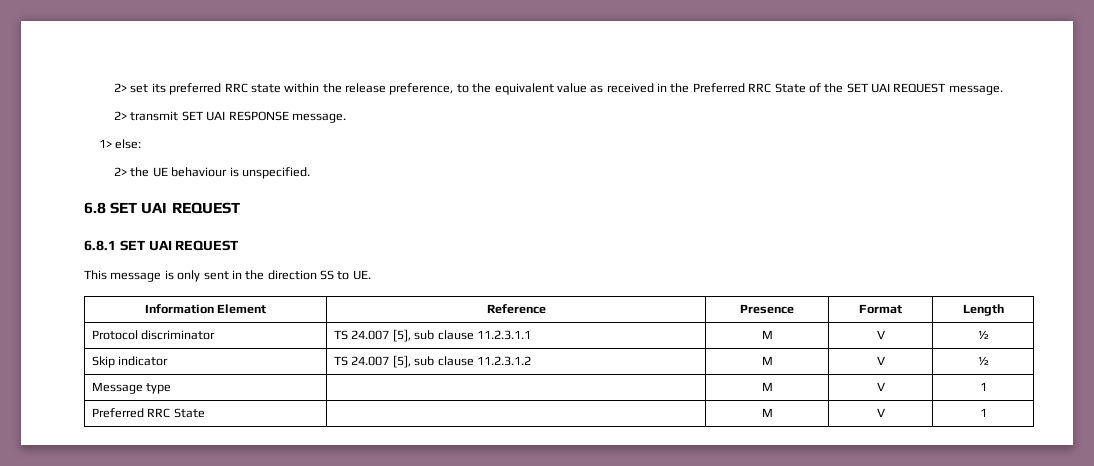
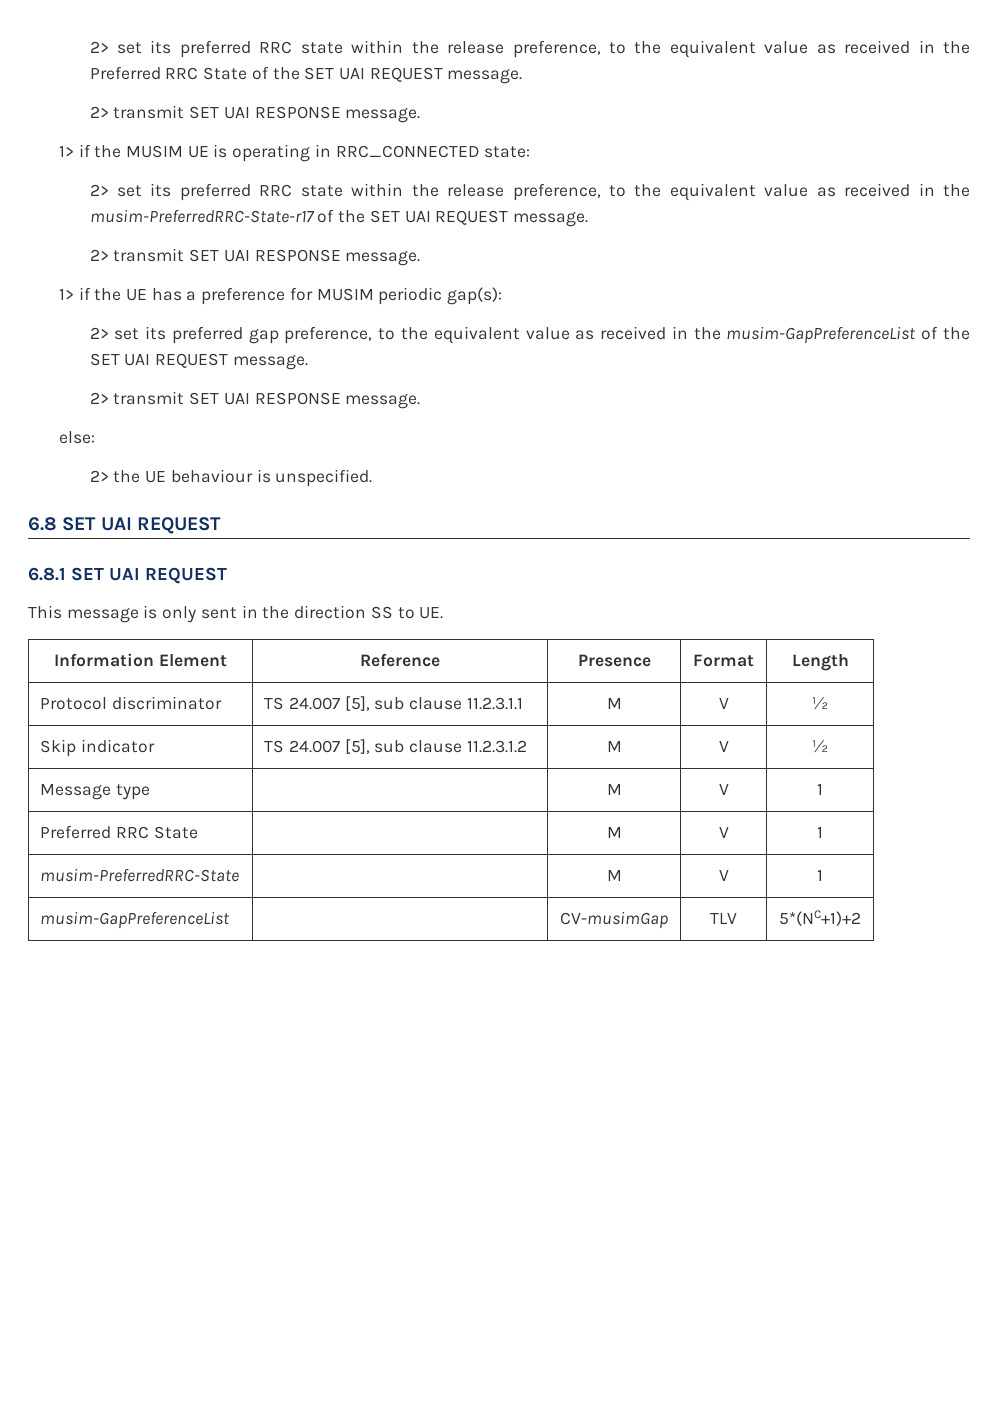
(113, 143) none -> [78,144,531,162] [89,183,970,201] [89,209,588,227] [89,248,421,266] [58,287,503,305] [89,326,970,344] [89,353,308,370] [89,391,421,409] if the MUSIM UE is operating in RRC_CONNECTED state: // 2> set its preferred RRC state within the release preference, to the equivalent value as received in the musim-PreferredRRC-State-r17 of the SET UAI REQUEST message. // 2> transmit SET UAI RESPONSE message. // 1> if the UE has a preference for MUSIM periodic gap(s): // 2> set its preferred gap preference, to the equivalent value as received in the musim-GapPreferenceList of the SET UAI REQUEST message. // 2> transmit SET UAI RESPONSE message. //
(987, 412) none -> [40,868,240,882] [606,870,622,881] [718,870,729,881] [816,869,823,881] [40,911,231,929] [559,911,669,929] [710,913,737,924] [778,910,861,926] // musim-PreferredRRC-State | | M | V | 1 // musim-GapPreferenceList | | CV-musimGap | TLV | 5*(NC+1)+2

